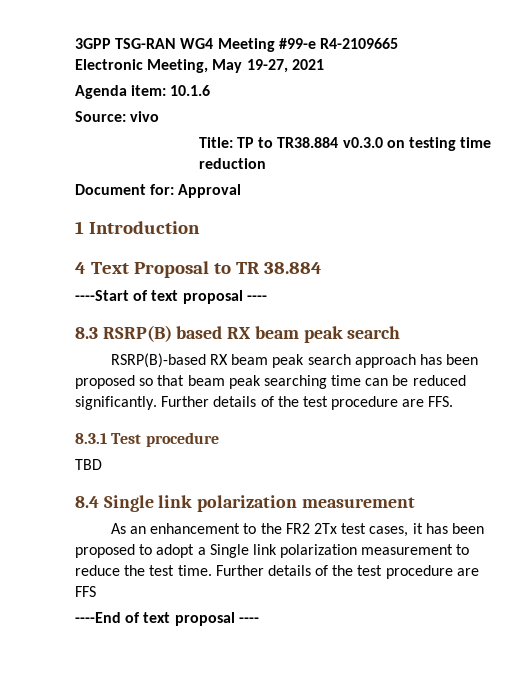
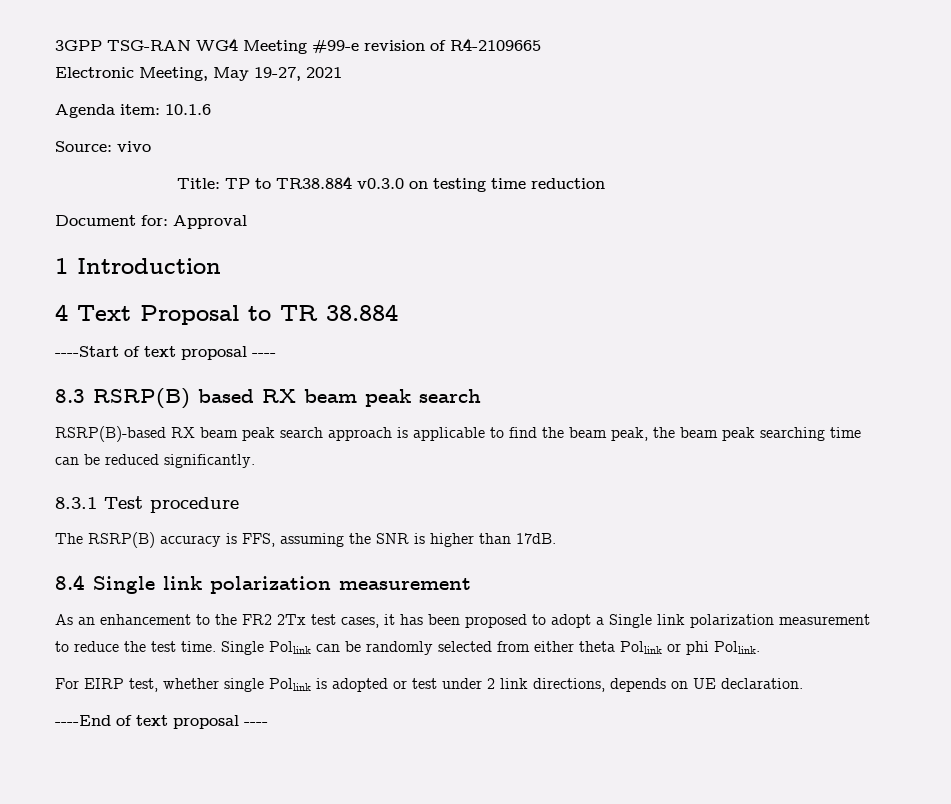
(316, 43) none -> [364,40,446,51] revision of
[420,354,479,365] [75,375,185,389] has been proposed so that -> [397,427,675,441] is applicable to find the beam peak, the
[161,396,454,410] [75,432,219,447] [75,459,102,470] Further details of the test procedure are FFS. // 8.3.1 Test procedure // TBD -> [55,496,239,513] [55,532,556,548] // 8.3.1 Test procedure // The RSRP(B) accuracy is FFS, assuming the SNR is higher than 17dB.
[215,565,479,579] [75,586,96,597] Further details of the test procedure are FFS -> [221,641,760,655] [55,678,803,692] Single Pollink can be randomly selected from either theta Pollink or phi Pollink. // For EIRP test, whether single Pollink is adopted or test under 2 link directions, depends on UE declaration.

